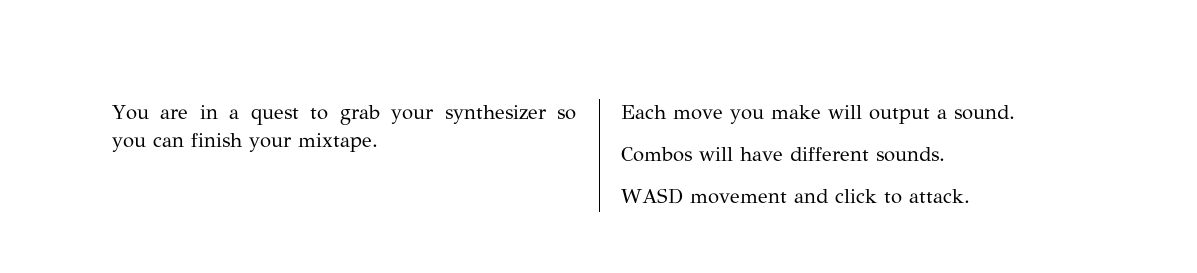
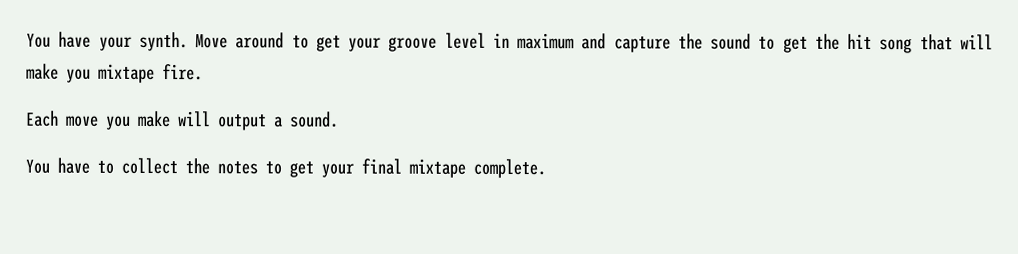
[112,105,576,125] [112,133,378,152] You are in a quest to grab your synthesizer so you can finish your mixtape. -> [26,31,993,54] [26,63,203,84] You have your synth. Move around to get your groove level in maximum and capture the sound to get the hit song that will make you mixtape fire.
[621,147,945,162] [621,188,970,204] Combos will have different sounds. // WASD movement and click to attack. -> [25,157,546,179] You have to collect the notes to get your final mixtape complete.

